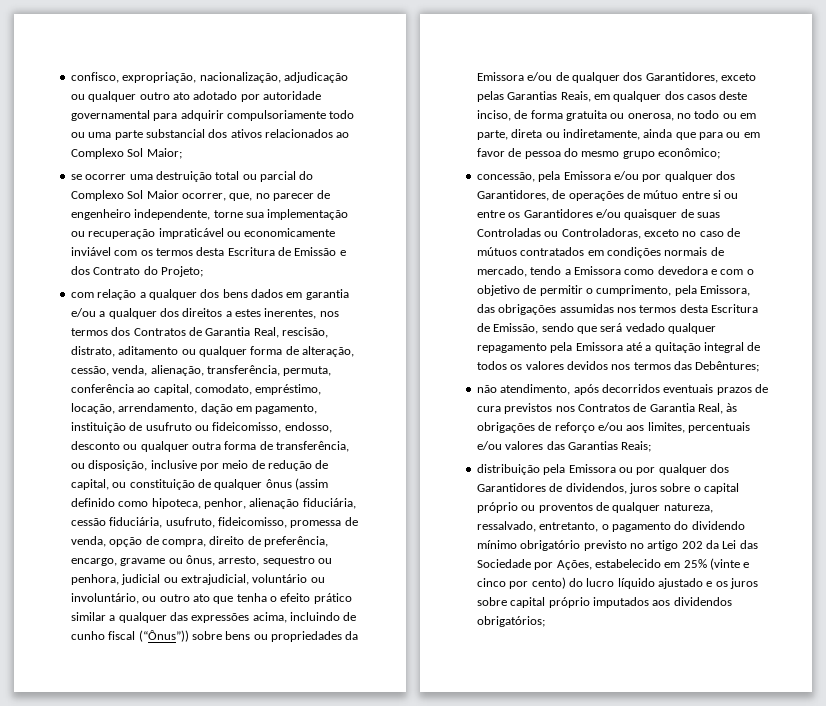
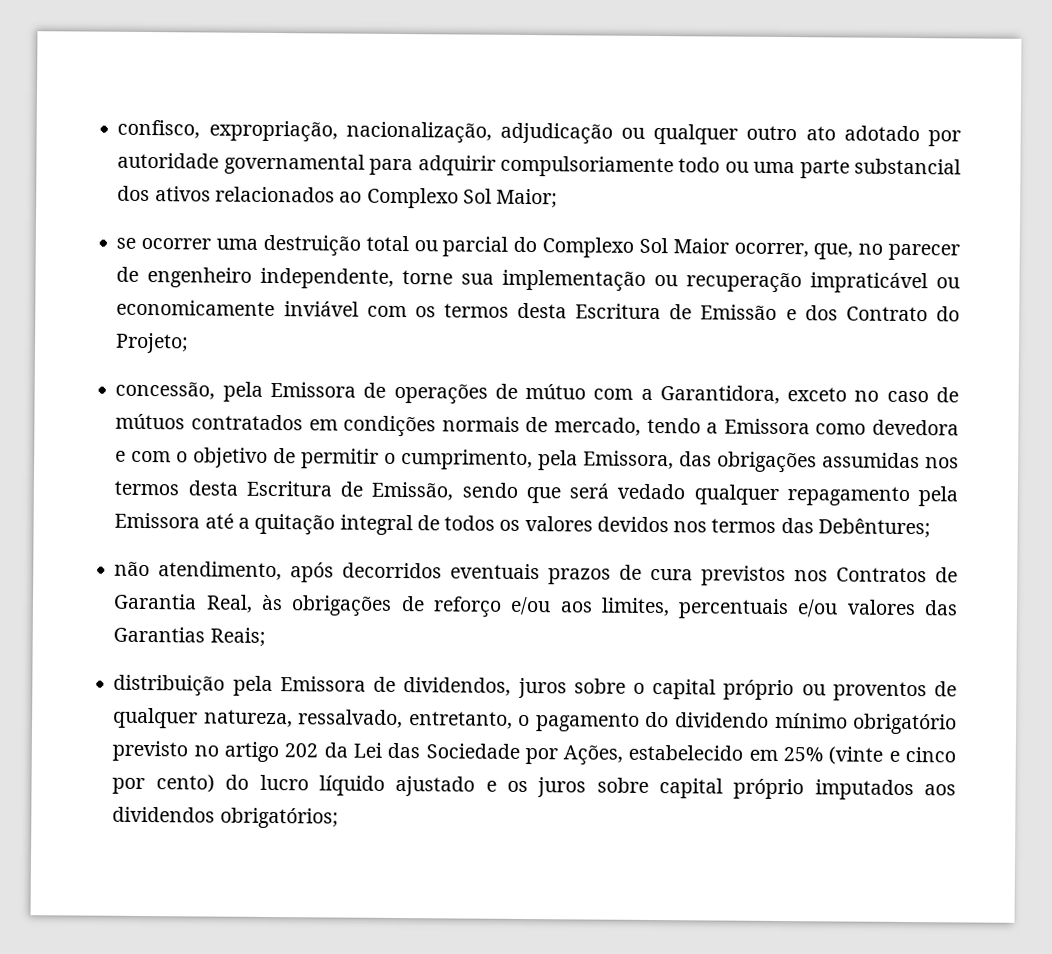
[70,289,349,300] [70,308,339,319] [70,327,328,338] [70,346,354,357] [70,365,332,376] [70,384,322,395] [70,403,318,414] [70,422,332,433] [70,441,349,452] [70,460,329,471] [70,478,328,490] [70,498,356,509] [70,517,358,528] [70,536,328,547] [70,555,332,566] [70,574,325,585] [70,593,352,604] [70,612,357,623] [70,630,359,642] [476,72,756,83] [476,91,748,102] [476,110,757,121] [476,129,760,140] [476,148,720,159] [476,171,735,182] [476,190,739,201] [476,209,720,220] [476,228,641,239] com relação a qualquer dos bens dados em garantia e/ou a qualquer dos direitos a estes inerentes, nos termos dos Contratos de Garantia Real, rescisão, distrato, aditamento ou qualquer forma de alteração, cessão, venda, alienação, transferência, permuta, conferência ao capital, comodato, empréstimo, locação, arrendamento, dação em pagamento, instituição de usufruto ou fideicomisso, endosso, desconto ou qualquer outra forma de transferência, ou disposição, inclusive por meio de redução de capital, ou constituição de qualquer ônus (assim definido como hipoteca, penhor, alienação fiduciária, cessão fiduciária, usufruto, fideicomisso, promessa de venda, opção de compra, direito de preferência, encargo, gravame ou ônus, arresto, sequestro ou penhora, judicial ou extrajudicial, voluntário ou involuntário, ou outro ato que tenha o efeito prático similar a qualquer das expressões acima, incluindo de cunho fiscal (“Ônus”)) sobre bens ou propriedades da Emissora e/ou de qualquer dos Garantidores, exceto pelas Garantias Reais, em qualquer dos casos deste inciso, de forma gratuita ou onerosa, no todo ou em parte, direta ou indiretamente, ainda que para ou em favor de pessoa do mesmo grupo econômico; // concessão, pela Emissora e/ou por qualquer dos Garantidores, de operações de mútuo entre si ou entre os Garantidores e/ou quaisquer de suas Controladas ou Controladoras, -> [115,381,780,405] concessão, pela Emissora de operações de mútuo com a Garantidora,
[618,464,729,475] [476,483,546,492] ou por qualquer dos Garantidores -> (366, 684) none

